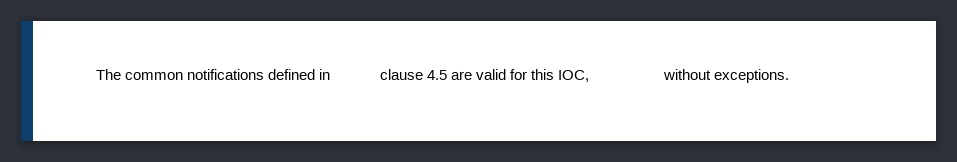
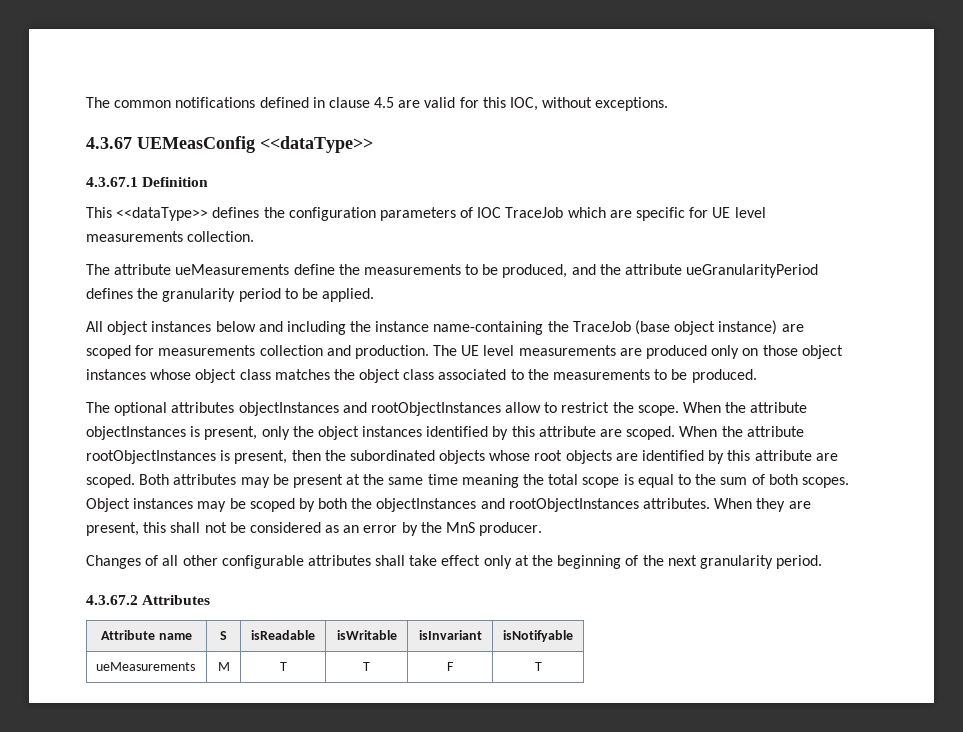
(790, 76) none -> [86,136,373,153] [86,177,209,187] [86,207,766,221] [86,231,255,242] [86,264,819,278] [86,288,375,302] [86,320,804,335] [86,345,843,359] [86,369,757,383] [86,402,808,416] [86,426,804,440] [86,450,838,464] [86,474,849,488] [86,498,811,512] [86,522,543,536] [86,555,823,569] [86,595,211,605] [101,630,192,640] [220,631,227,640] [251,630,315,640] [336,630,397,640] [418,630,482,640] [503,630,573,642] [96,662,196,671] [217,662,230,671] [279,662,287,671] [363,662,370,671] [447,662,454,671] [534,662,542,671] // 4.3.67 UEMeasConfig <<dataType>> // 4.3.67.1 Definition // This <<dataType>> defines the configuration parameters of IOC TraceJob which are specific for UE level measurements collection. // The attribute ueMeasurements define the measurements to be produced, and the attribute ueGranularityPeriod defines the granularity period to be applied. // All object instances below and including the instance name-containing the TraceJob (base object instance) are scoped for measurements collection and production. The UE level measurements are produced only on those object instances whose object class matches the object class associated to the measurements to be produced. // The optional attributes objectInstances and rootObjectInstances allow to restrict the scope. When the attribute objectInstances is present, only the object instances identified by this attribute are scoped. When the attribute rootObjectInstances is present, then the subordinated objects whose root objects are identified by this attribute are scoped. Both attributes may be present at the same time meaning the total scope is equal to the sum of both scopes. Object instances may be scoped by both the objectInstances and rootObjectInstances attributes. When they are present, this shall not be considered as an error by the MnS producer. // Changes of all other configurable attributes shall take effect only at the beginning of the next granularity period. // 4.3.67.2 Attributes // Attribute name | S | isReadable | isWritable | isInvariant | isNotifyable // ueMeasurements | M | T | T | F | T

